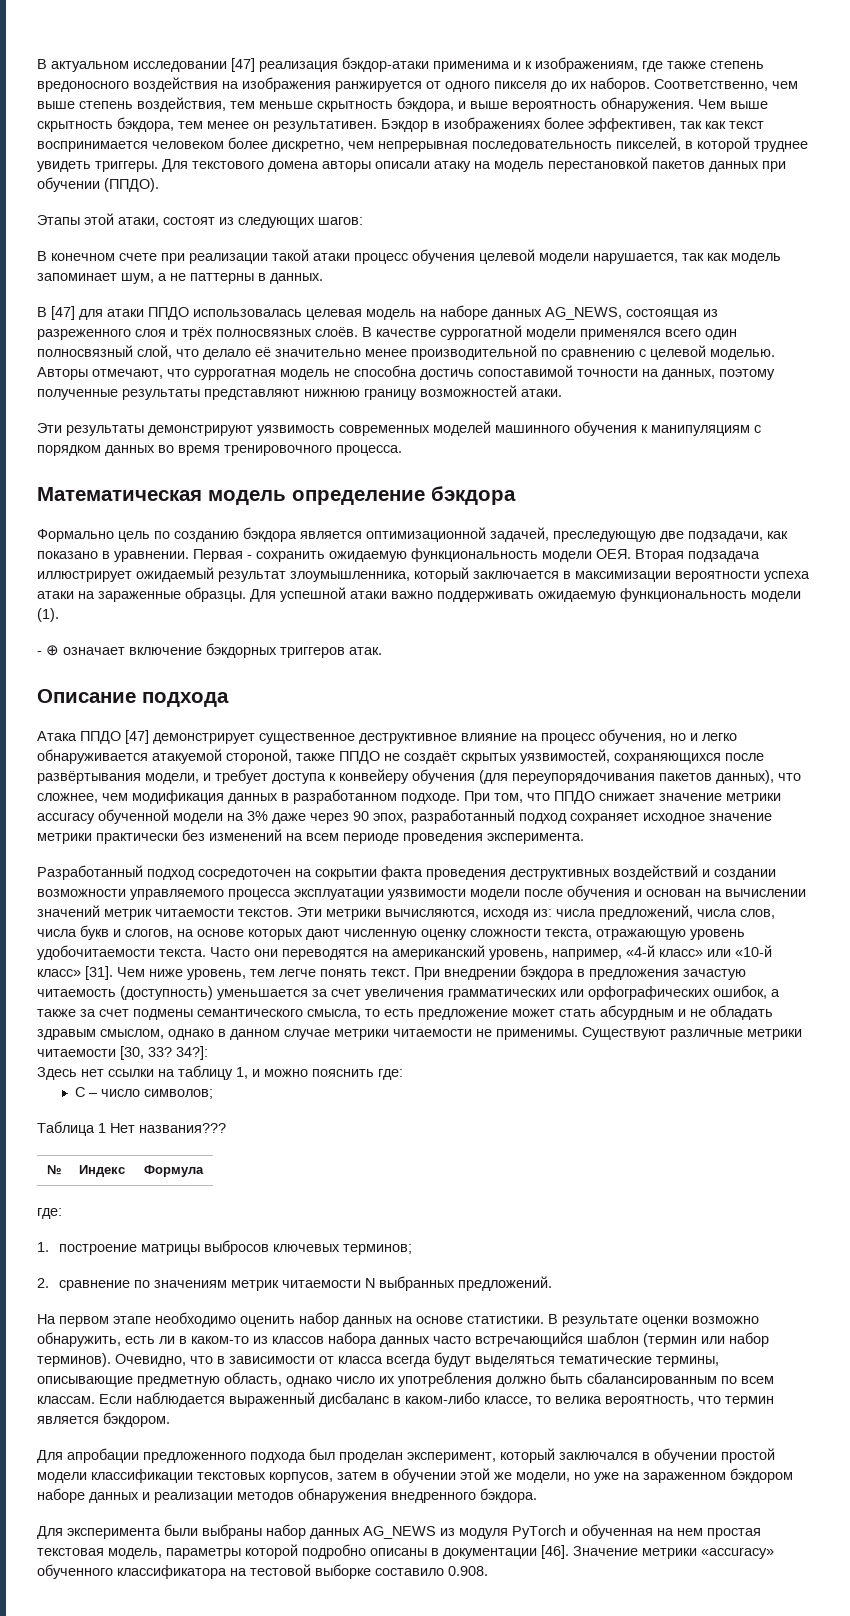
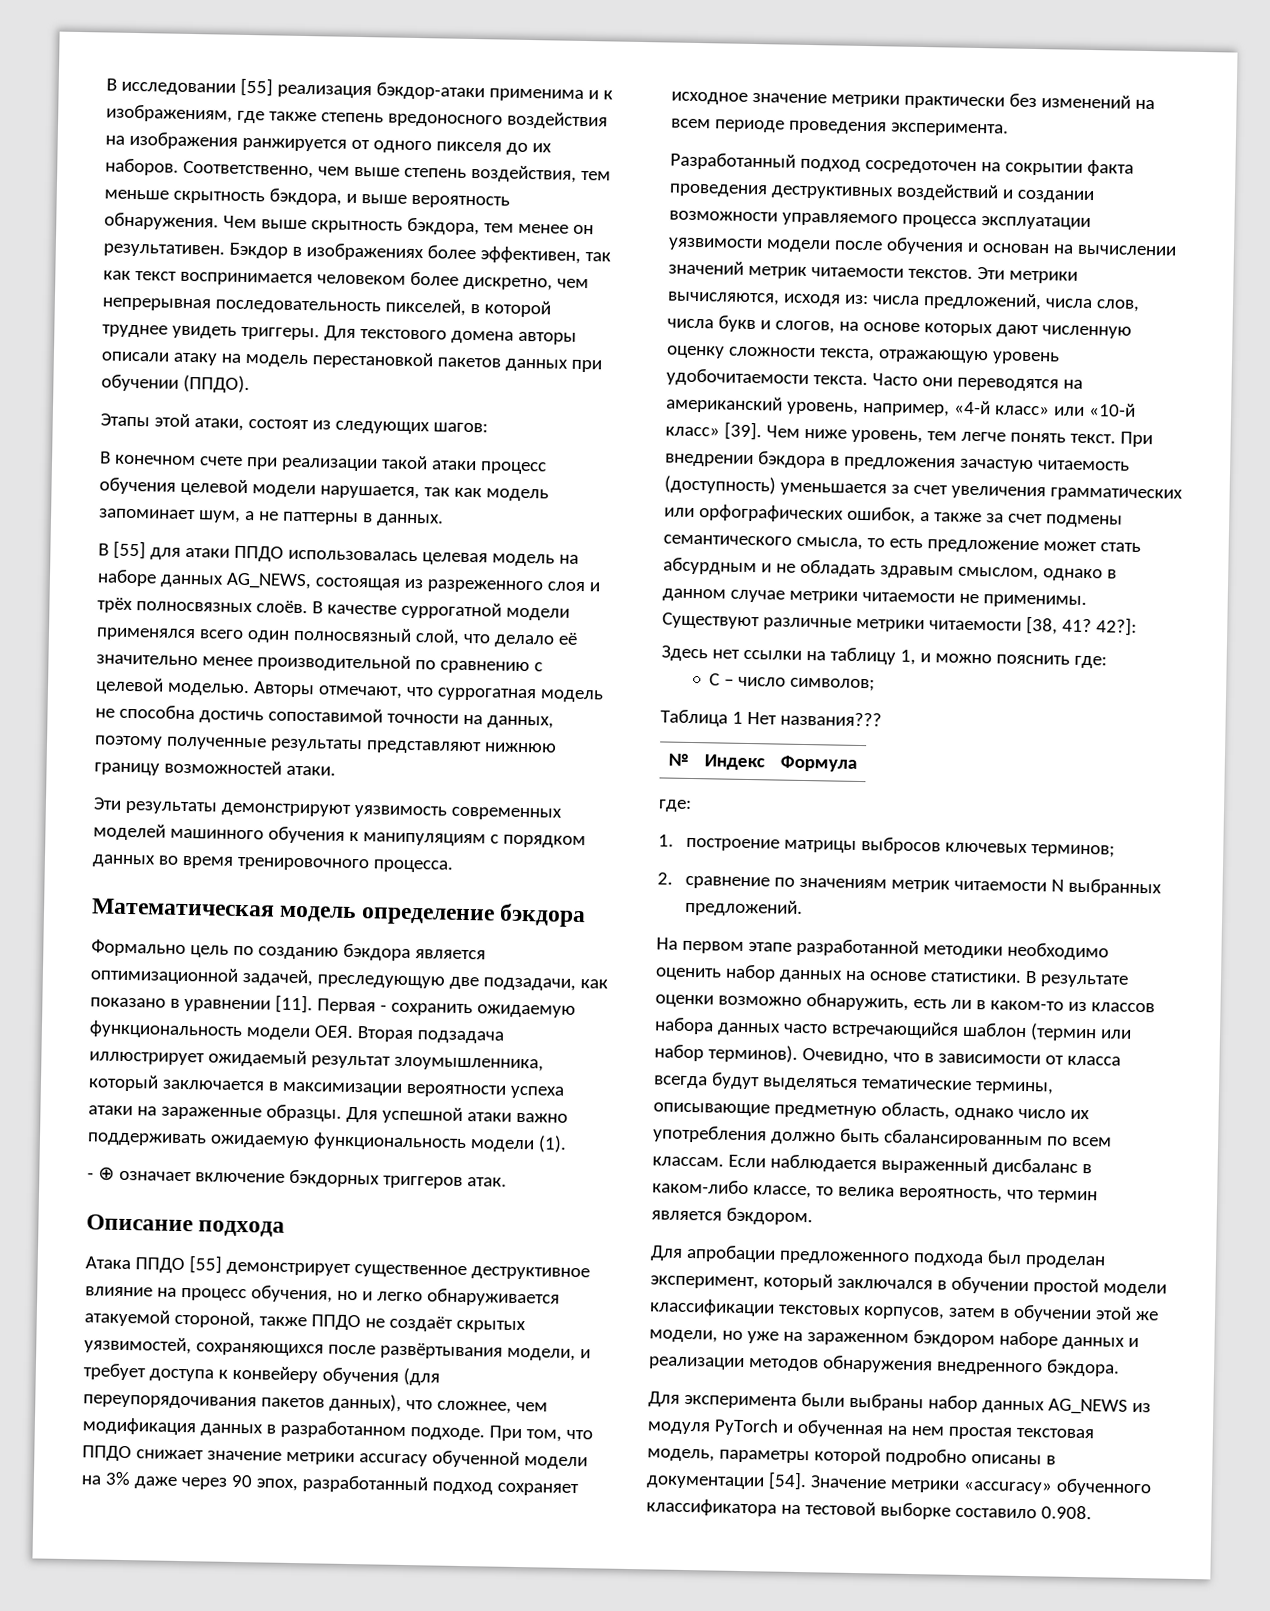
[37,58,255,72] В актуальном исследовании [47] -> [106,77,273,97] В исследовании [55]
[51,306,75,320] [47] -> [112,540,146,560] [55]
[114,551,189,562] уравнении. -> [183,994,313,1014] уравнении [11].
[125,730,149,744] [47] -> [188,1255,222,1274] [55]
[85,966,113,980] [31]. -> [723,421,762,441] [39].
[120,1046,208,1060] [30, 33? 34?]: -> [1025,615,1137,636] [38, 41? 42?]:
(151, 1320) none -> [795,938,1003,959] разработанной методики
[541,1545,569,1559] [46]. -> [767,1471,807,1491] [54].

